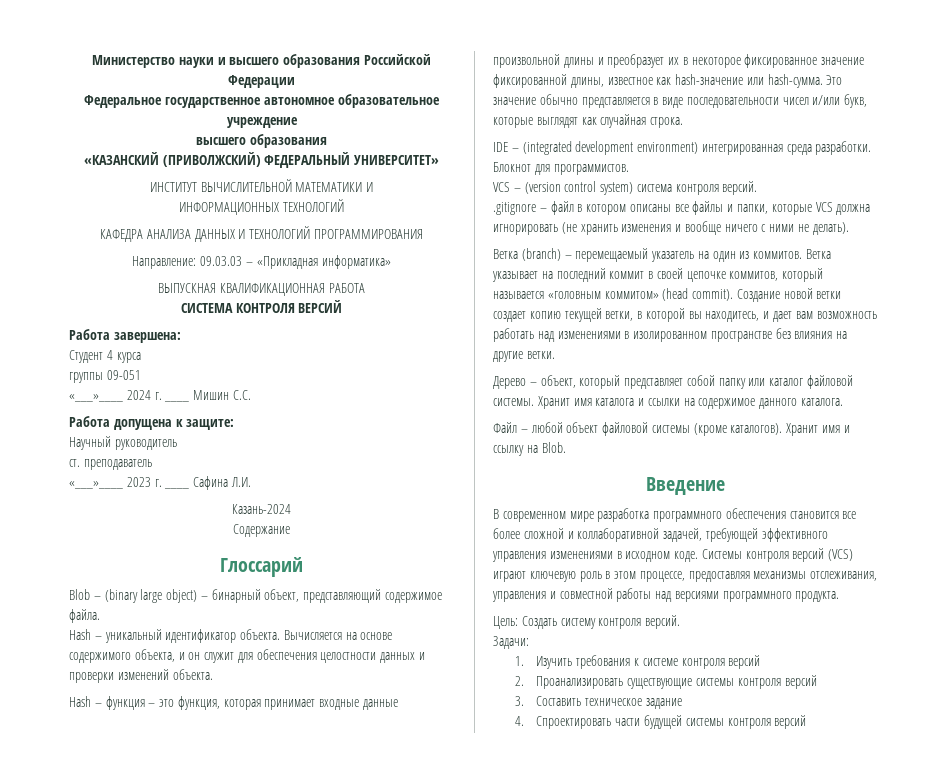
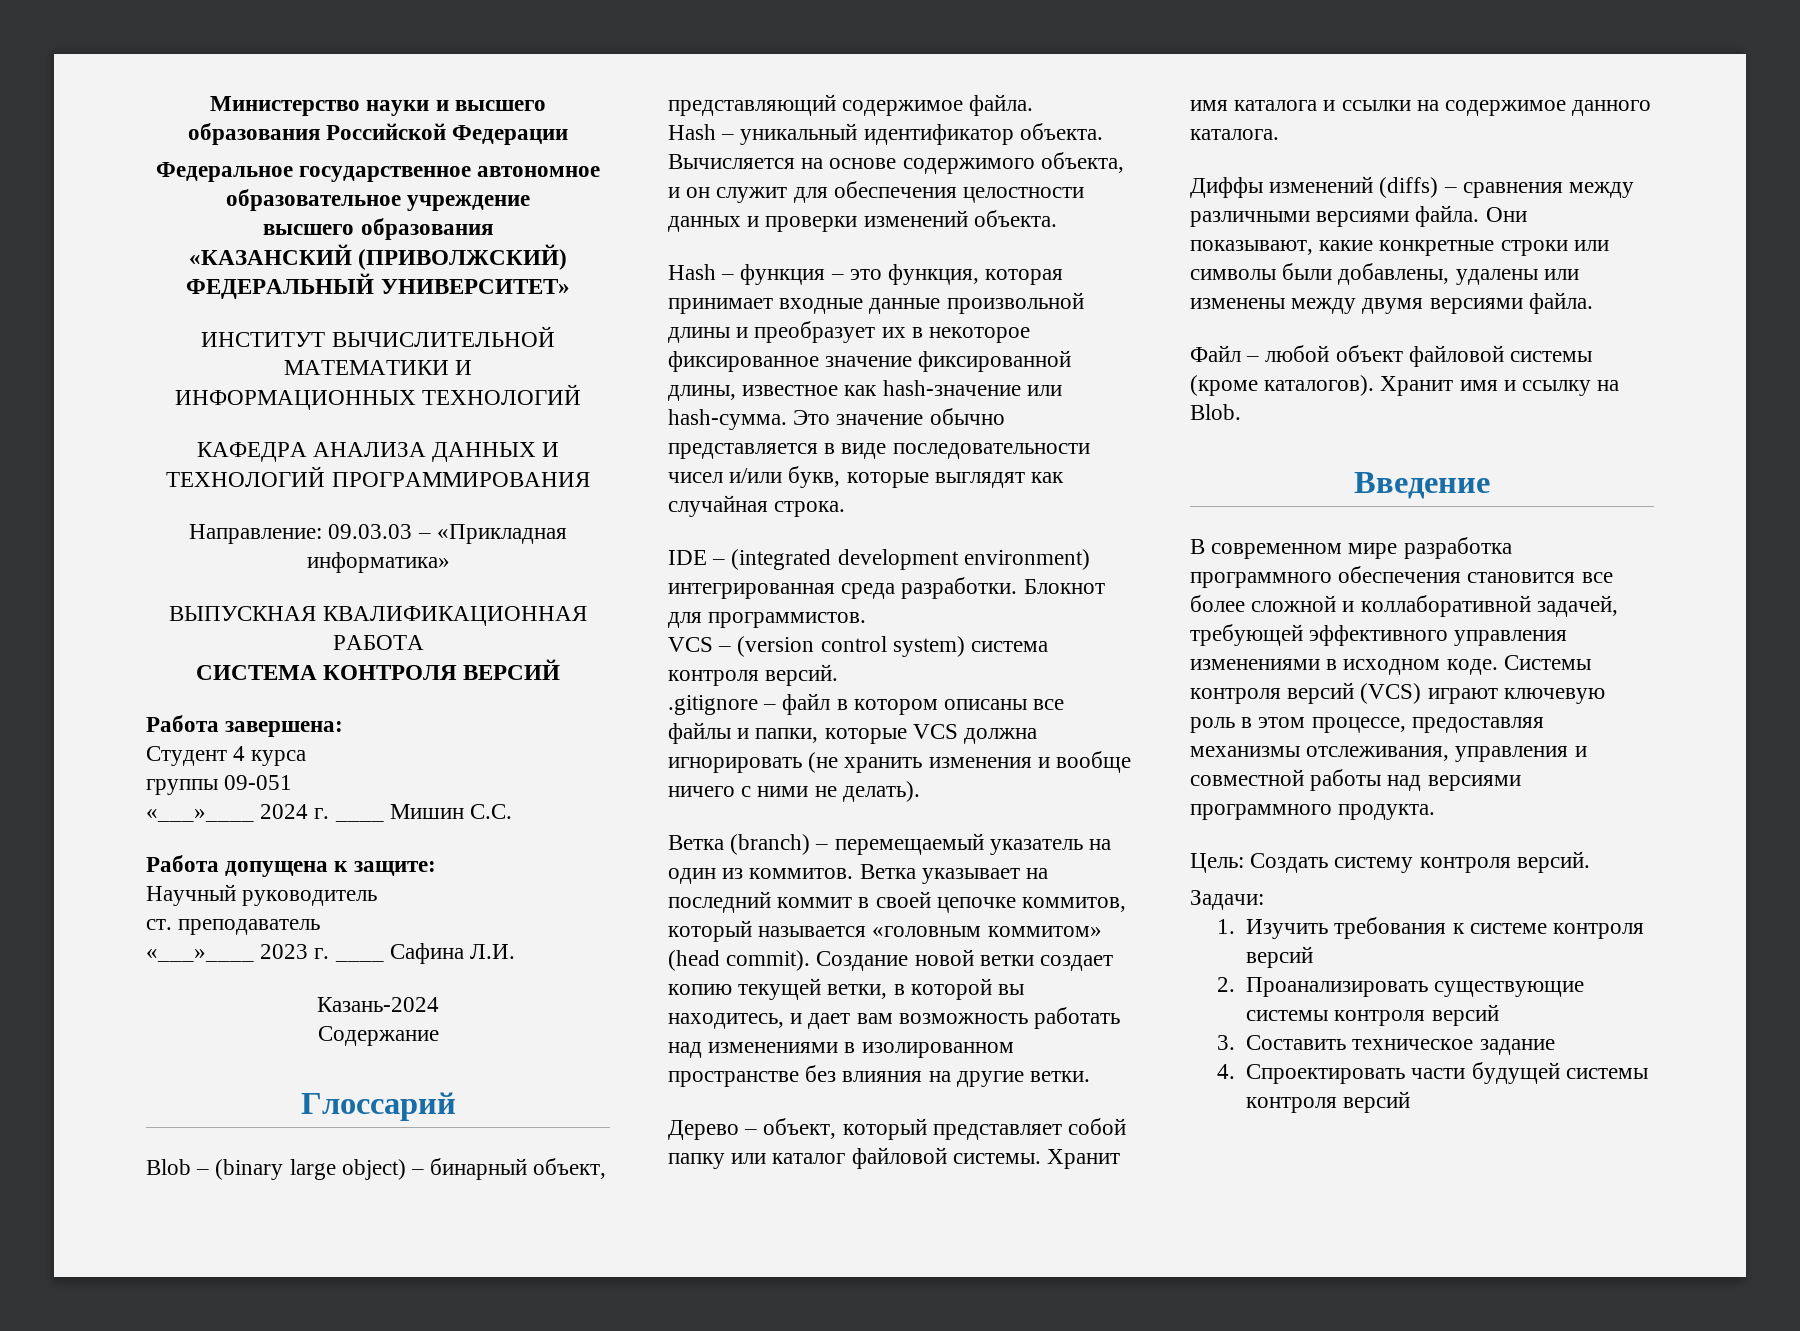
(844, 402) none -> [1190,176,1635,198] [1190,205,1527,227] [1190,240,1609,256] [1190,263,1579,285] [1190,292,1593,314] // Диффы изменений (diffs) – сравнения между различными версиями файла. Они показывают, какие конкретные строки или символы были добавлены, удалены или изменены между двумя версиями файла.

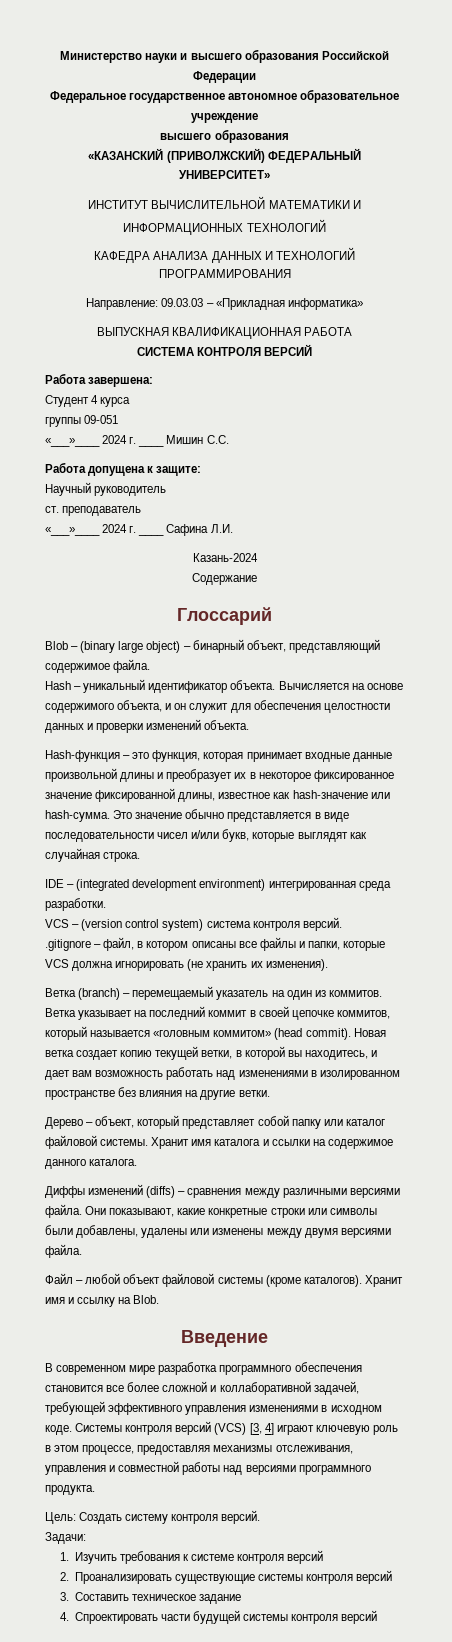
[260,944,309,959] 2023 -> [102,524,128,533] 2024
[668,264,826,285] Hash – функция -> [45,750,120,762] Hash-функция
[1023,579,1105,594] [668,612,867,628] Блокнот для программистов. -> (106, 904) none
[782,693,831,715] файл -> [103,937,135,951] файл,
[928,751,1132,773] [668,781,920,802] изменения и вообще ничего с ними не делать). -> [250,959,328,971] их изменения).
[816,949,1034,971] Создание новой ветки -> [353,1028,386,1037] [45,1050,74,1057] Новая ветка
(1422, 693) none -> [249,1423,274,1435] [3, 4]

